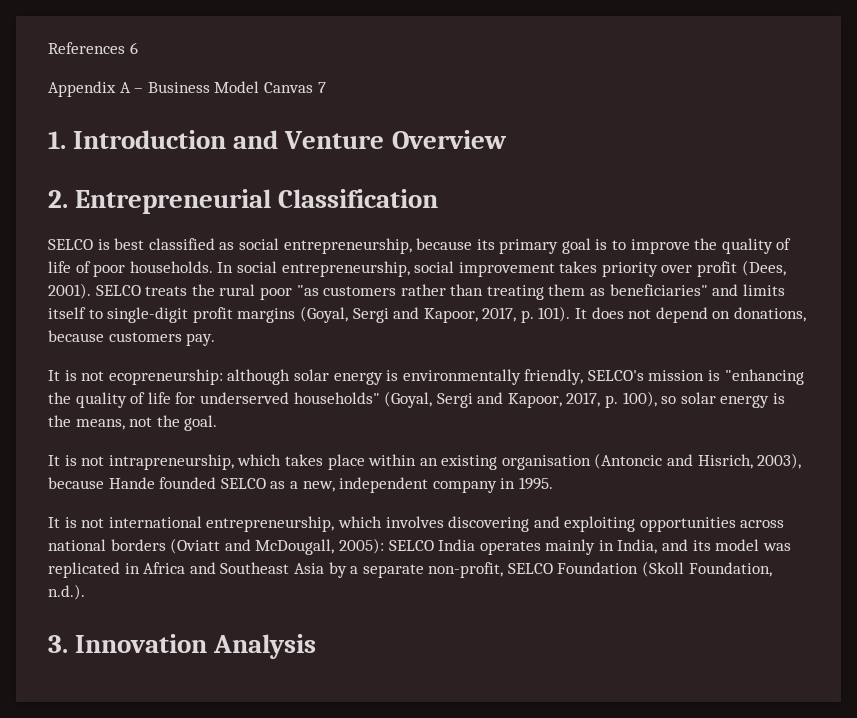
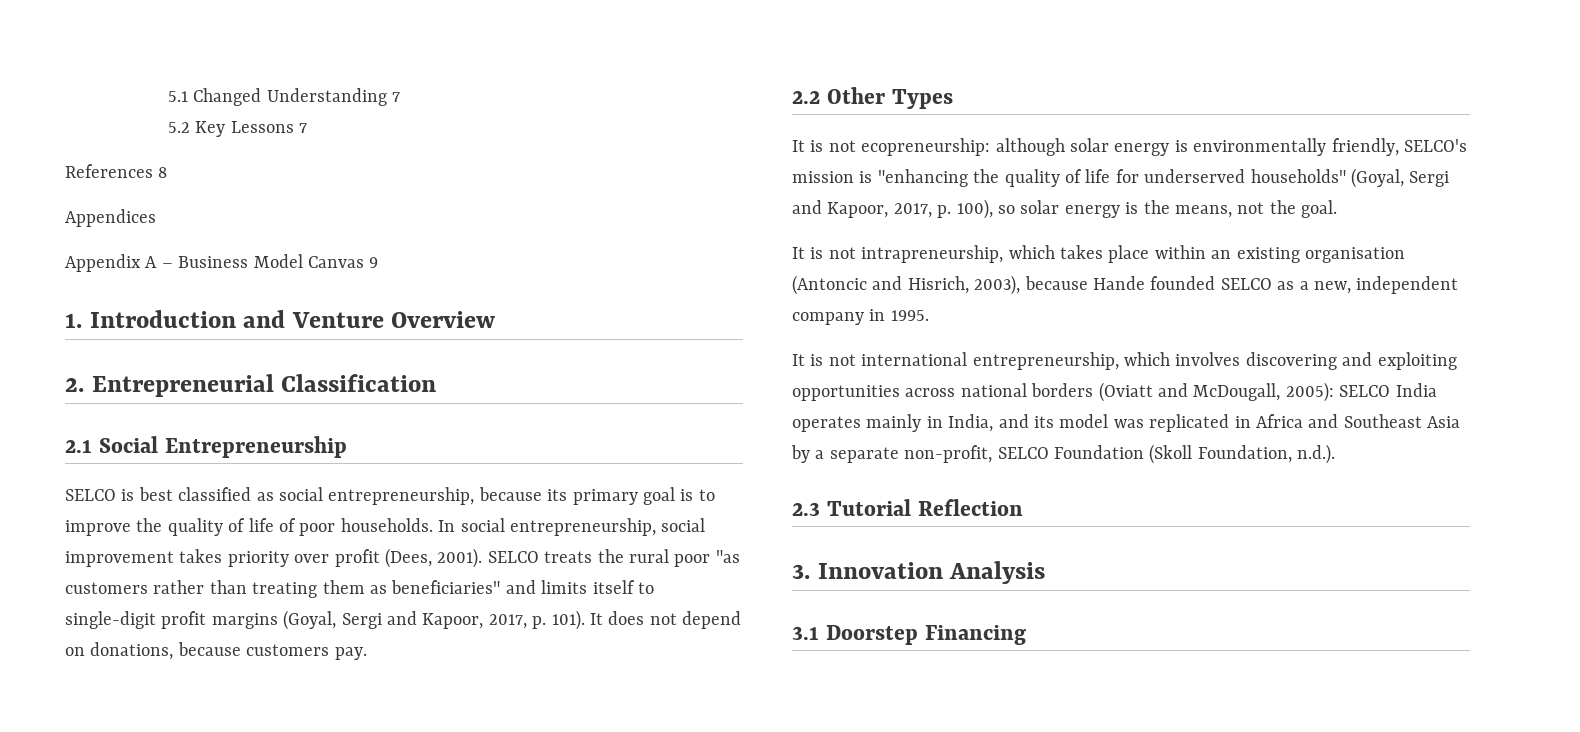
[48,42,138,54] References 6 -> [167,88,401,106] [167,121,308,137] [65,164,168,178] [65,209,156,227] 5.1 Changed Understanding 7 // 5.2 Key Lessons 7 // References 8 // Appendices
[317,82,326,93] 7 -> [369,257,379,268] 9
(439, 198) none -> [65,436,347,458] // 2.1 Social Entrepreneurship
(216, 339) none -> [792,87,953,109] // 2.2 Other Types
(85, 592) none -> [792,499,1023,516] // 2.3 Tutorial Reflection
(317, 646) none -> [792,625,1026,645] // 3.1 Doorstep Financing

